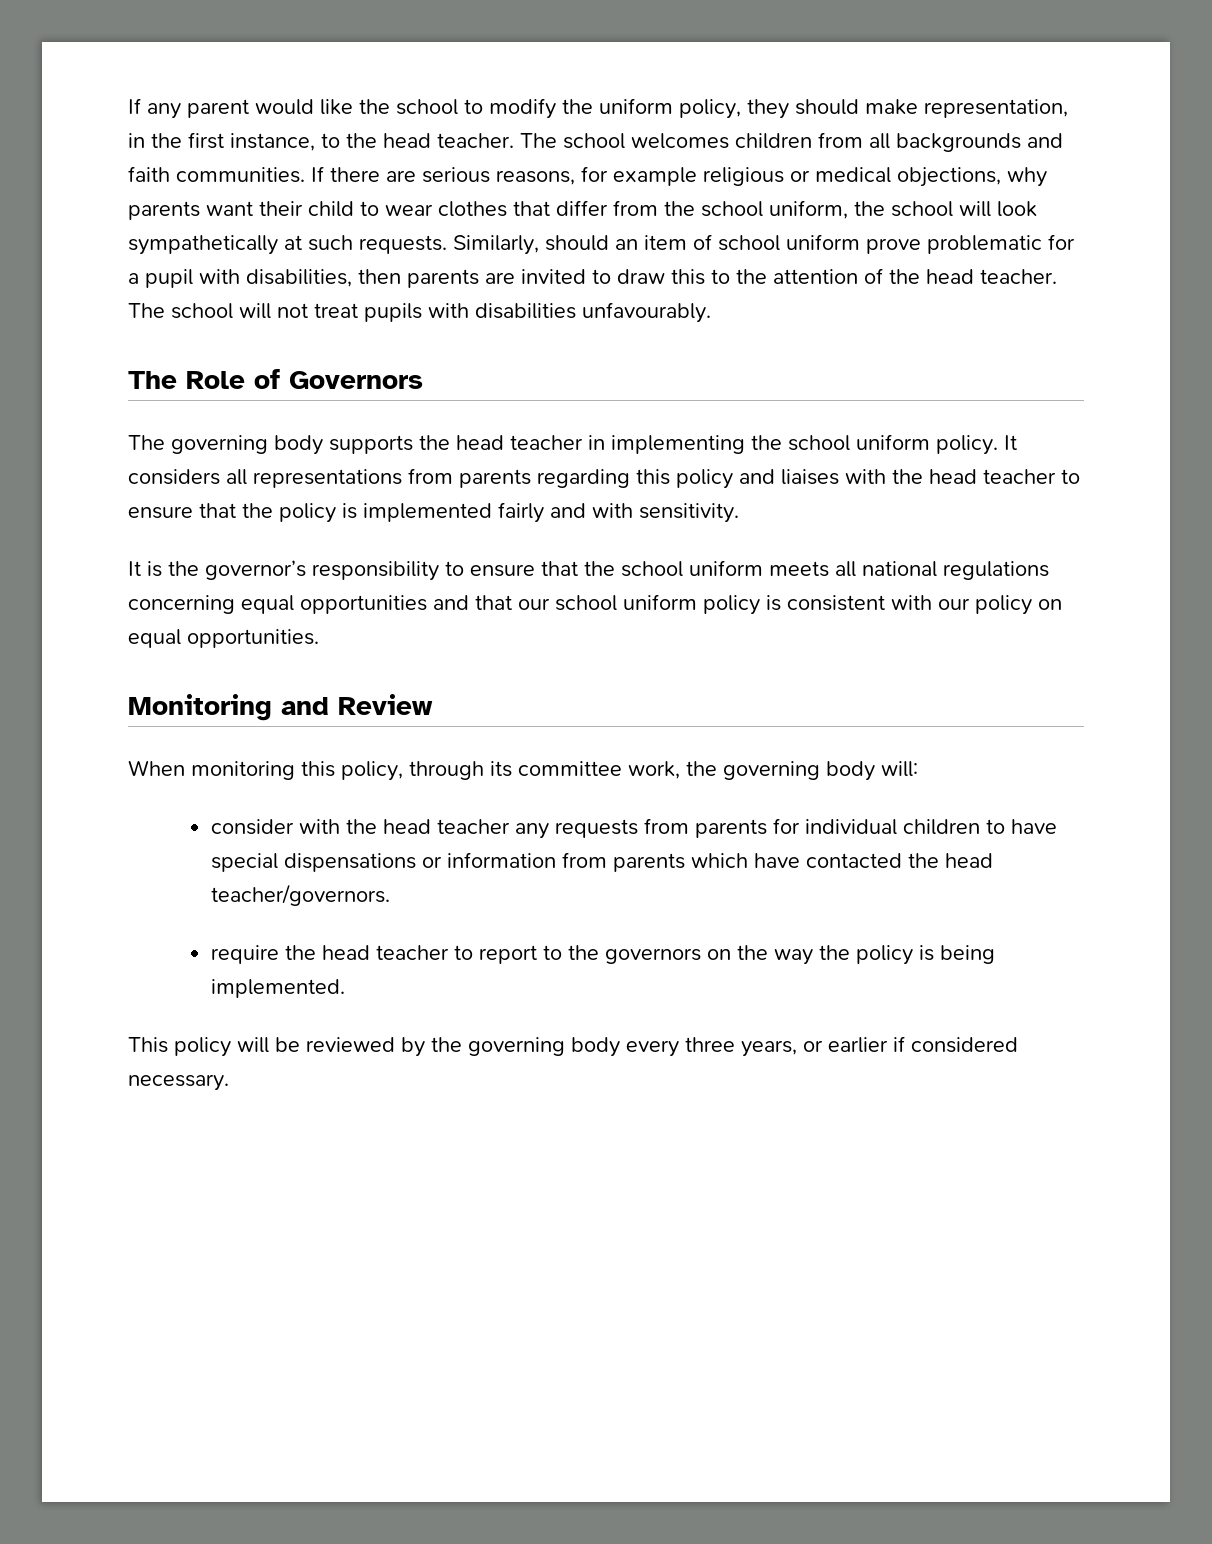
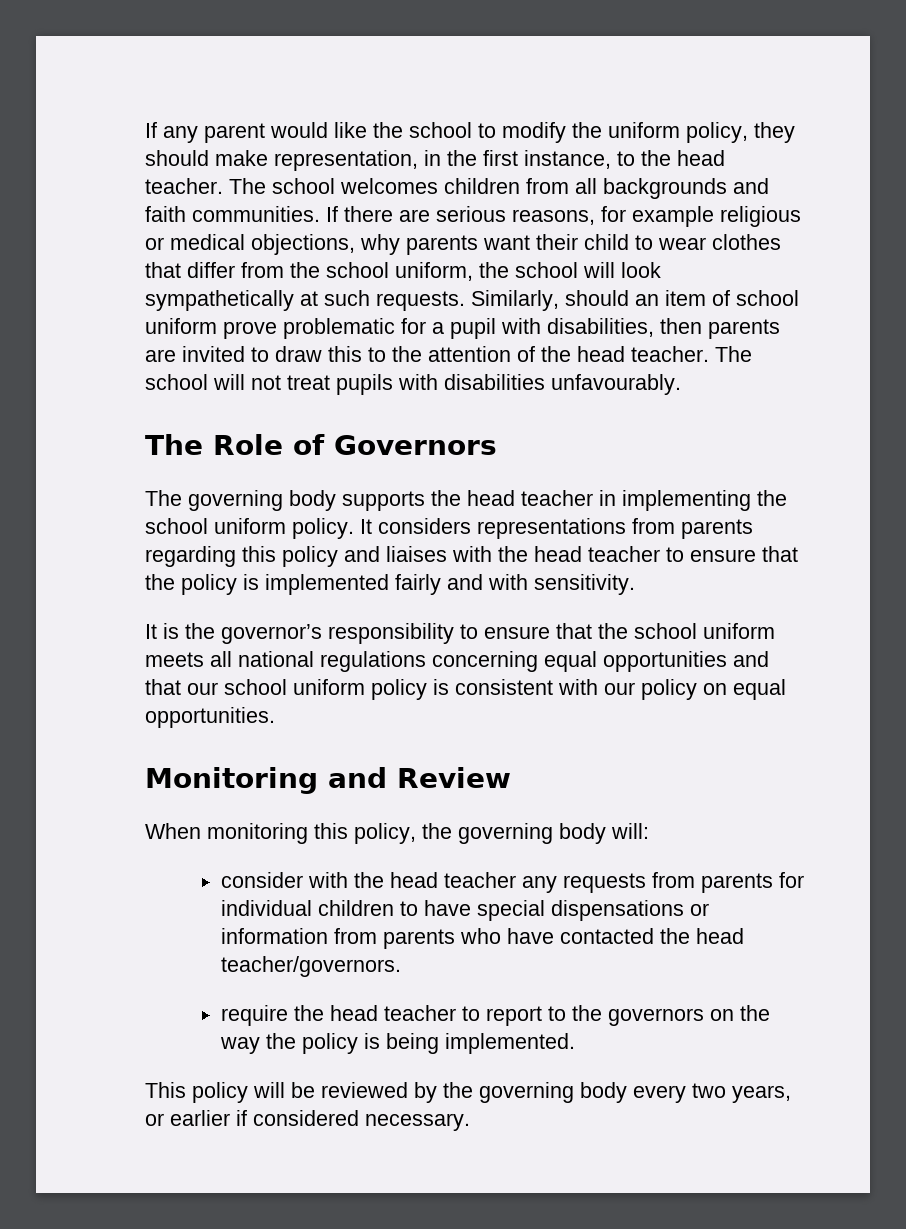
[226,469,247,485] all -> (471, 526) none
[409,761,680,780] through its committee work, -> (416, 833) none
[690,853,748,868] which -> [460,928,502,944] who
[685,1037,735,1052] three -> [692,1083,726,1098] two

